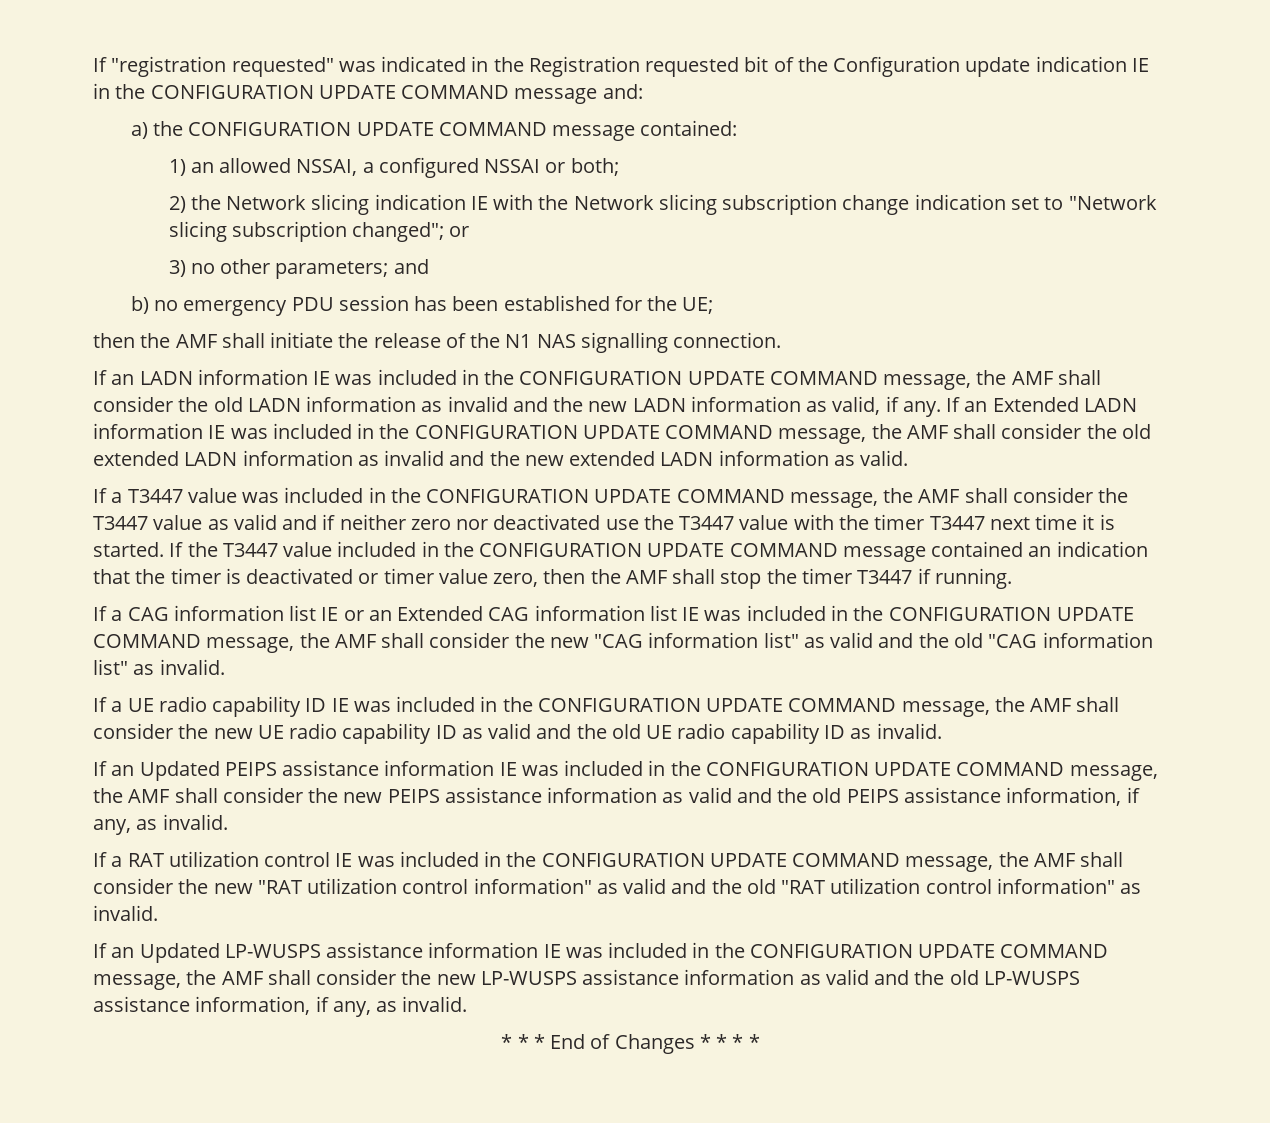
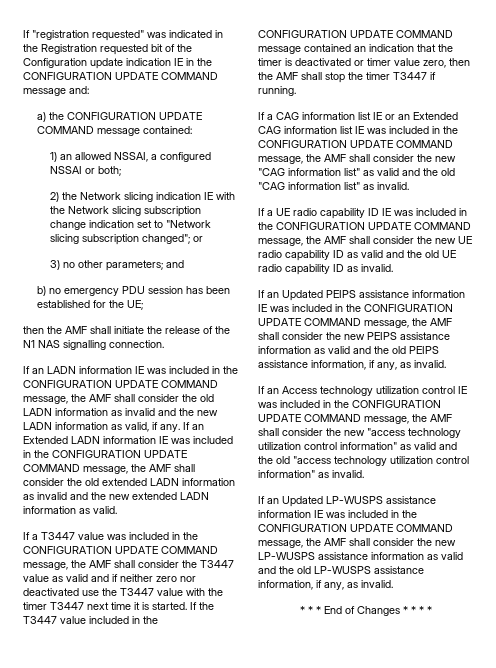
[111,853,164,867] a RAT -> [267,386,373,396] an Access technology
[257,880,302,894] "RAT -> [367,428,461,438] "access technology
[781,880,826,894] "RAT -> [293,456,387,466] "access technology

